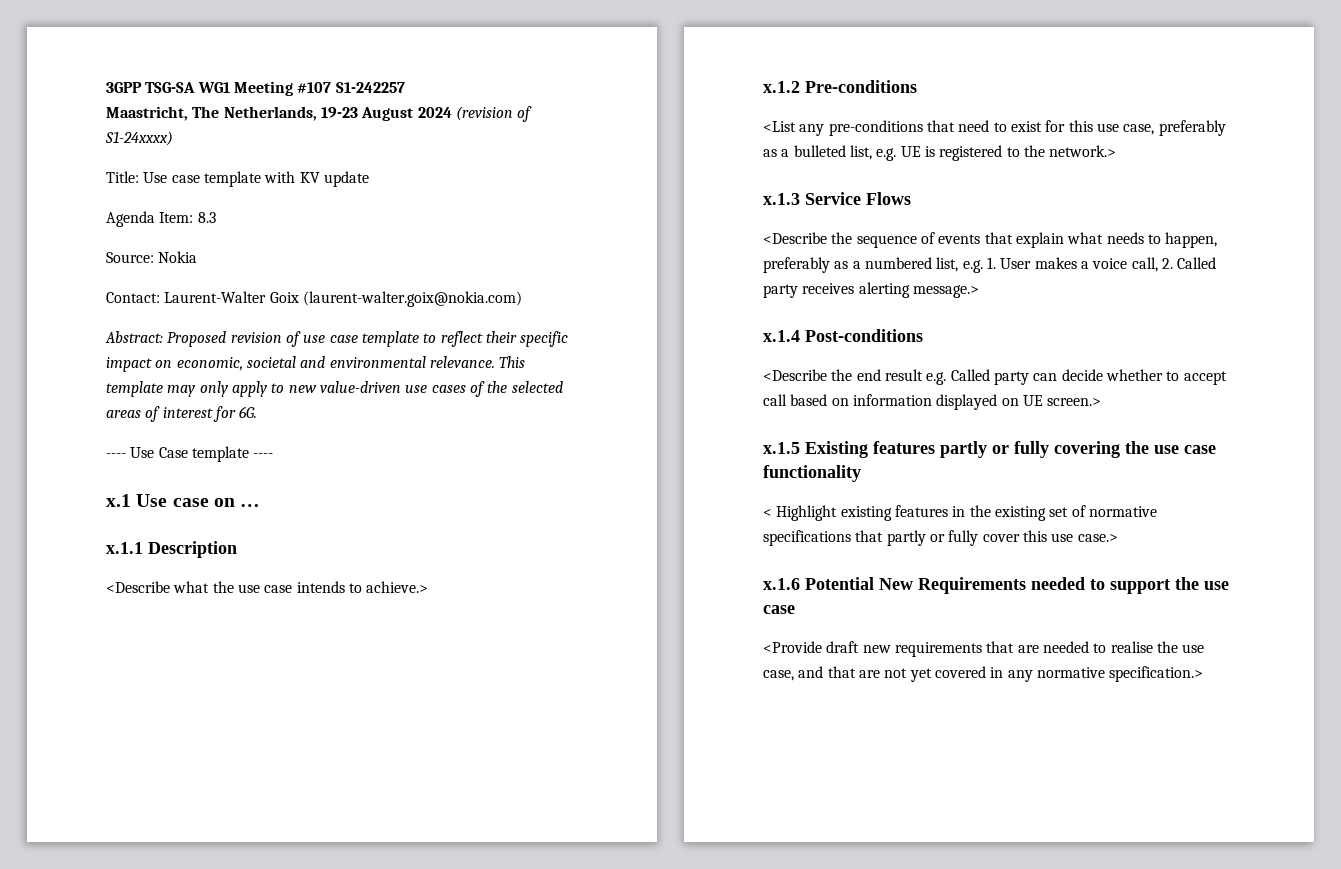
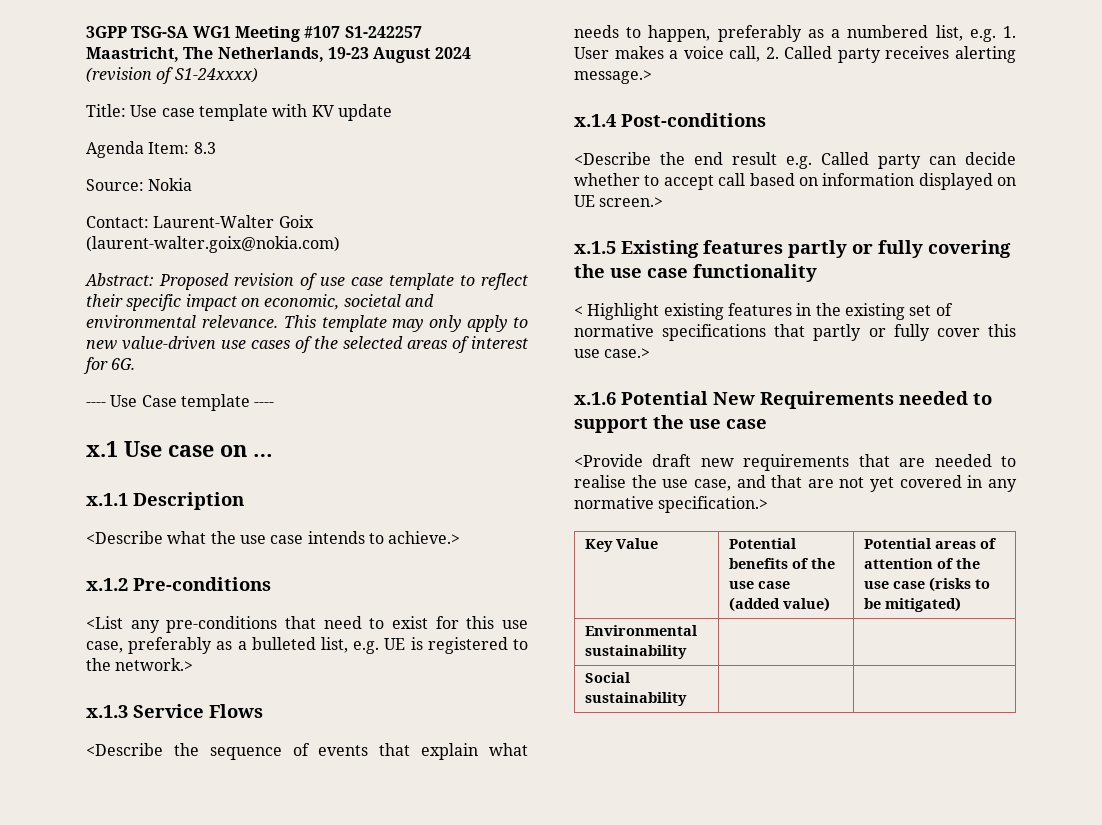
(1204, 674) none -> [585,538,659,552] [729,538,797,549] [729,558,836,569] [729,581,791,589] [729,597,831,612] [864,538,997,549] [864,558,981,569] [864,577,991,592] [864,597,962,612] [585,625,698,636] [585,645,688,659] [585,672,631,683] [585,692,688,706] // Key Value | Potential benefits of the use case (added value) | Potential areas of attention of the use case (risks to be mitigated) // Environmental sustainability | | // Social sustainability | |

